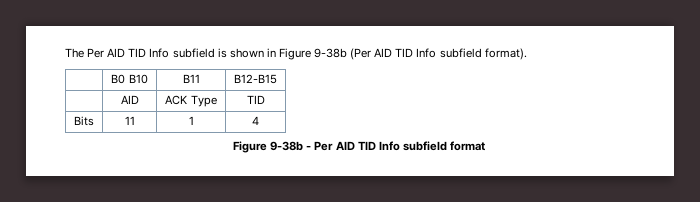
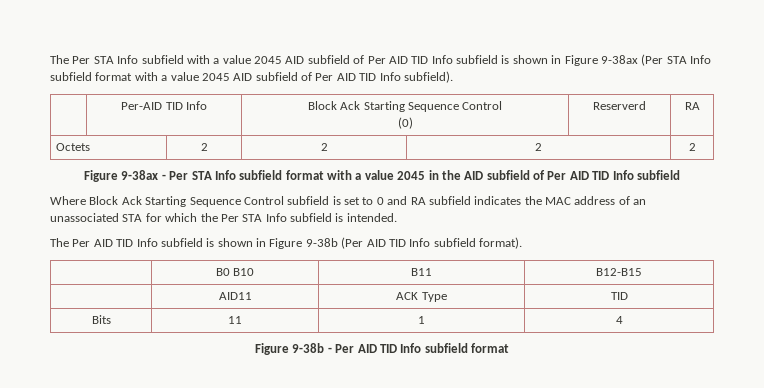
[65,48,105,58] The Per -> [50,54,711,66] [50,71,453,83] [121,101,207,110] [307,101,503,112] [397,117,413,129] [593,101,647,110] [684,102,700,110] [55,143,90,151] [200,143,208,151] [320,143,328,151] [535,143,542,151] [688,143,696,151] [84,170,680,182] [50,196,647,207] [50,213,397,222] [50,238,91,247] The Per STA Info subfield with a value 2045 AID subfield of Per AID TID Info subfield is shown in Figure 9-38ax (Per STA Info subfield format with a value 2045 AID subfield of Per AID TID Info subfield). // | Per-AID TID Info | Block Ack Starting Sequence Control // (0) | Reserverd | RA // Octets | 2 | 2 | 2 | 2 // Figure 9-38ax - Per STA Info subfield format with a value 2045 in the AID subfield of Per AID TID Info subfield // Where Block Ack Starting Sequence Control subfield is set to 0 and RA subfield indicates the MAC address of an unassociated STA for which the Per STA Info subfield is intended. // The Per
[120,95,139,104] AID -> [218,292,252,300] AID11

